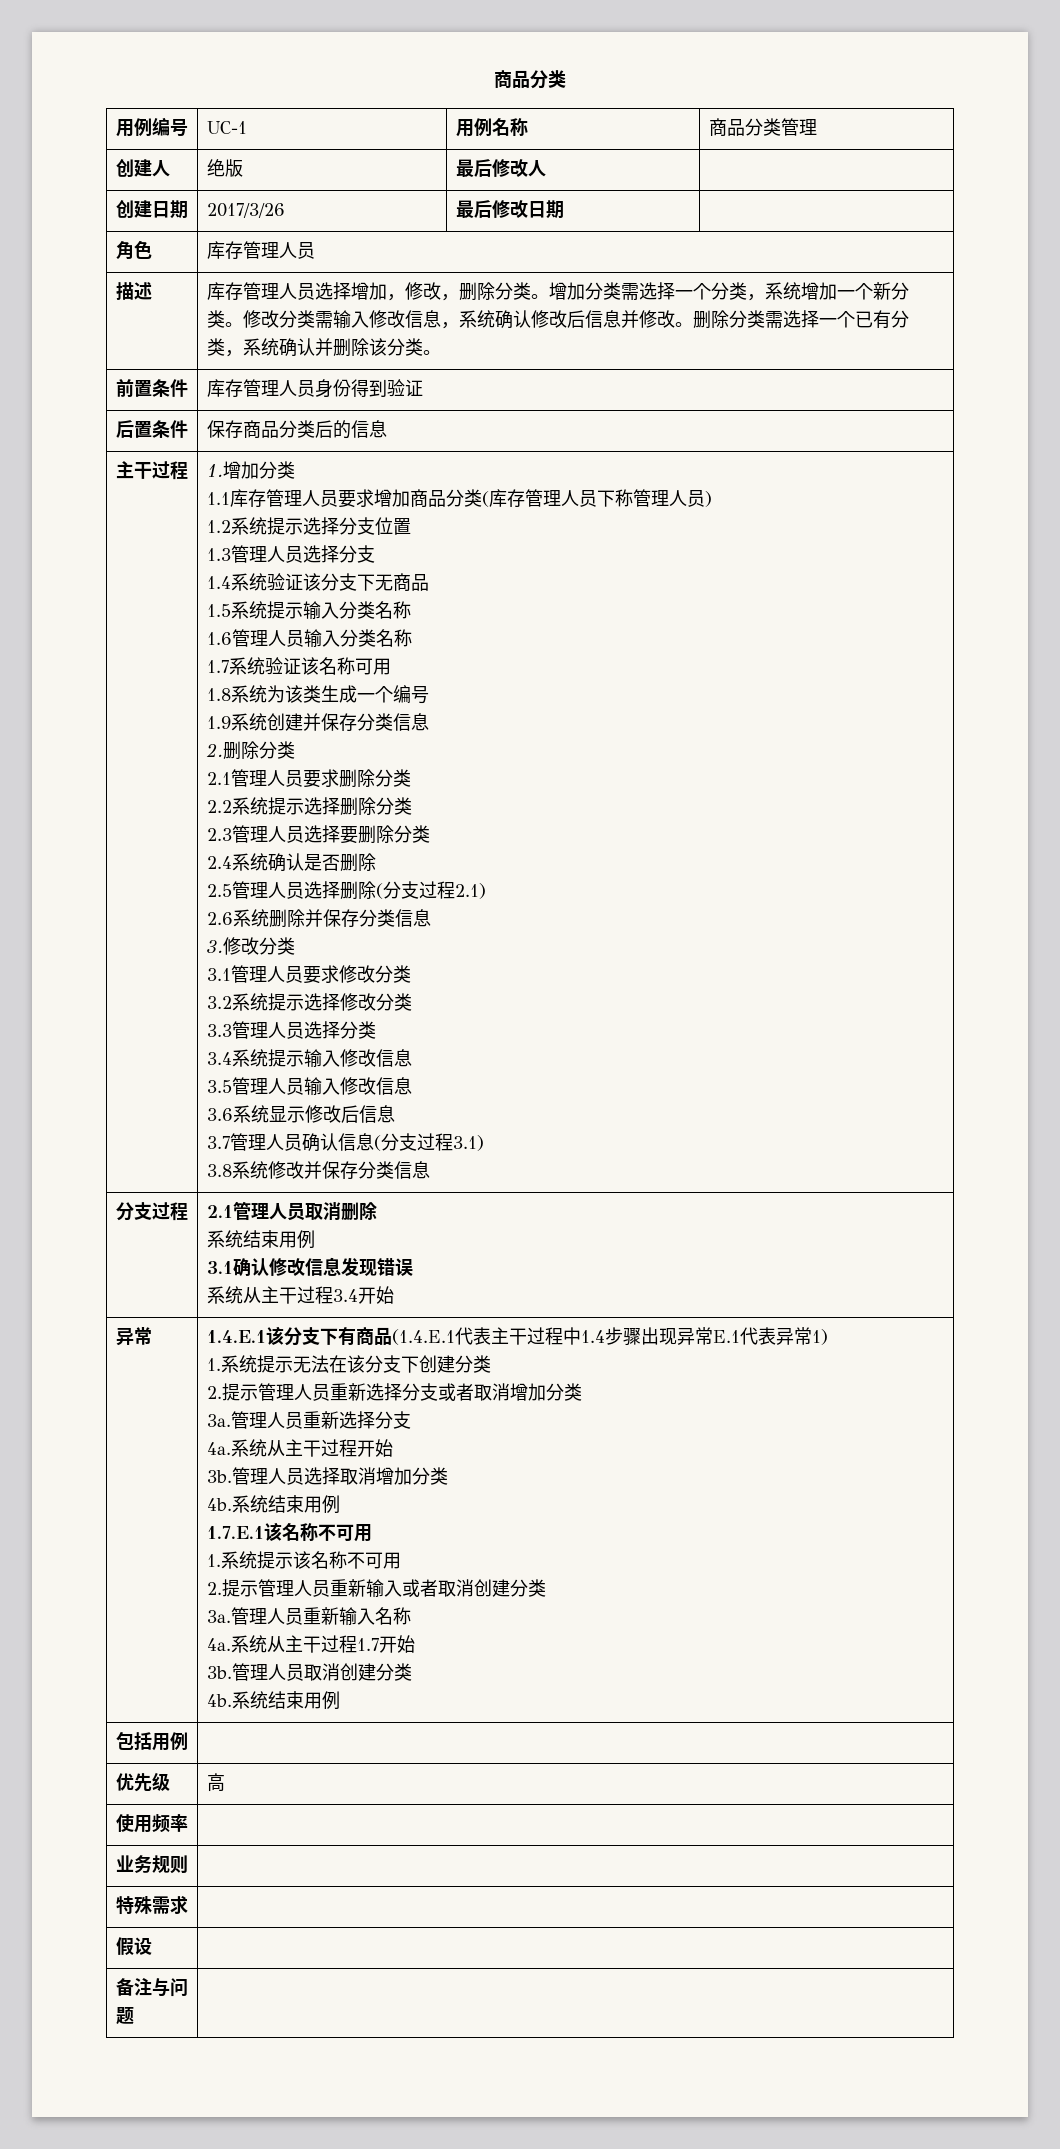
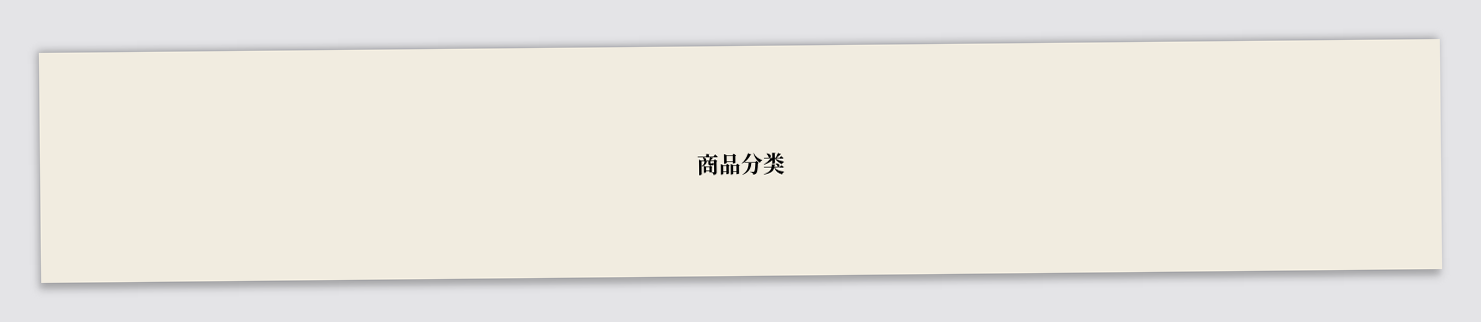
[494,70,566,89] [115,117,188,137] [206,121,247,134] [455,118,528,137] [708,118,817,136] [115,159,170,177] [206,159,243,177] [455,159,546,177] [115,200,188,219] [206,203,285,218] [455,200,564,219] [115,240,152,260] [206,241,315,259] [115,282,152,300] [206,282,909,301] [206,310,909,329] [206,338,441,357] [115,379,188,398] [206,379,423,398] [115,420,188,438] [206,420,387,439] [115,461,188,480] [206,461,295,479] [206,489,712,508] [206,517,411,535] [206,545,375,563] [206,573,429,591] [206,601,411,620] [206,629,412,648] [206,657,391,675] [206,685,429,704] [206,713,429,731] [205,741,295,760] [206,769,411,788] [206,797,412,816] [206,825,430,844] [206,853,376,872] [206,881,486,900] [206,909,431,928] [206,937,295,955] [206,965,411,984] [206,993,412,1011] [206,1021,376,1039] [206,1049,412,1068] [206,1077,412,1096] [206,1105,395,1123] [206,1133,484,1152] [206,1161,430,1179] [115,1202,188,1221] [206,1201,377,1221] [206,1230,315,1249] [206,1257,413,1277] [206,1286,394,1304] [115,1327,152,1346] [206,1326,828,1346] [206,1355,491,1373] [206,1383,582,1401] [206,1411,411,1429] [206,1439,393,1457] [206,1467,448,1485] [206,1495,340,1514] [206,1522,372,1542] [206,1551,401,1569] [206,1579,546,1598] [206,1607,411,1626] [206,1635,415,1653] [206,1663,412,1681] [206,1691,340,1710] [115,1731,188,1751] [115,1772,170,1792] [206,1773,225,1792] [115,1814,188,1833] [115,1855,188,1874] [115,1895,188,1915] [115,1937,152,1955] [115,1978,188,1997] [115,2007,134,2025] 商品分类 // 用例编号 | UC-1 | 用例名称 | 商品分类管理 // 创建人 | 绝版 | 最后修改人 | // 创建日期 | 2017/3/26 | 最后修改日期 | // 角色 | 库存管理人员 // 描述 | 库存管理人员选择增加，修改，删除分类。增加分类需选择一个分类，系统增加一个新分类。修改分类需输入修改信息，系统确认修改后信息并修改。删除分类需选择一个已有分类，系统确认并删除该分类。 // 前置条件 | 库存管理人员身份得到验证 // 后置条件 | 保存商品分类后的信息 // 主干过程 | 1.增加分类 // 1.1库存管理人员要求增加商品分类(库存管理人员下称管理人员) // 1.2系统提示选择分支位置 // 1.3管理人员选择分支 // 1.4系统验证该分支下无商品 // 1.5系统提示输入分类名称 // 1.6管理人员输入分类名称 // 1.7系统验证该名称可用 // 1.8系统为该类生成一个编号 // 1.9系统创建并保存分类信息 // 2.删除分类 // 2.1管理人员要求删除分类 // 2.2系统提示选择删除分类 // 2.3管理人员选择要删除分类 // 2.4系统确认是否删除 // 2.5管理人员选择删除(分支过程2.1) // 2.6系统删除并保存分类信息 // 3.修改分类 // 3.1管理人员要求修改分类 // 3.2系统提示选择修改分类 // 3.3管理人员选择分类 // 3.4系统提示输入修改信息 // 3.5管理人员输入修改信息 // 3.6系统显示修改后信息 // 3.7管理人员确认信息(分支过程3.1) // 3.8系统修改并保存分类信息 // 分支过程 | 2.1管理人员取消删除 // 系统结束用例 // 3.1确认修改信息发现错误 // 系统从主干过程3.4开始 // 异常 | 1.4.E.1该分支下有商品(1.4.E.1代表主干过程中1.4步骤出现异常E.1代表异常1) // 1.系统提示无法在该分支下创建分类 // 2.提示管理人员重新选择分支或者取消增加分类 // 3a.管理人员重新选择分支 // 4a.系统从主干过程开始 // 3b.管理人员选择取消增加分类 // 4b.系统结束用例 // 1.7.E.1该名称不可用 // 1.系统提示该名称不可用 // 2.提示管理人员重新输入或者取消创建分类 // 3a.管理人员重新输入名称 // 4a.系统从主干过程1.7开始 // 3b.管理人员取消创建分类 // 4b.系统结束用例 // 包括用例 | // 优先级 | 高 // 使用频率 | // 业务规则 | // 特殊需求 | // 假设 | // 备注与问题 | -> [695,152,786,176] 商品分类

